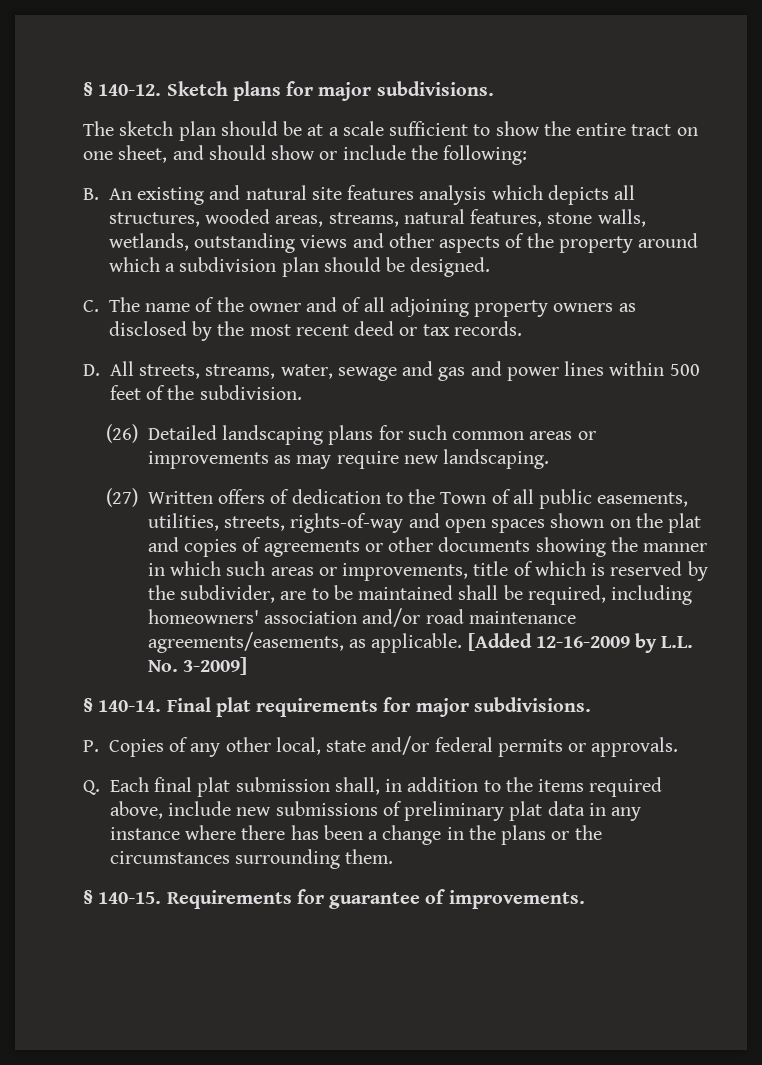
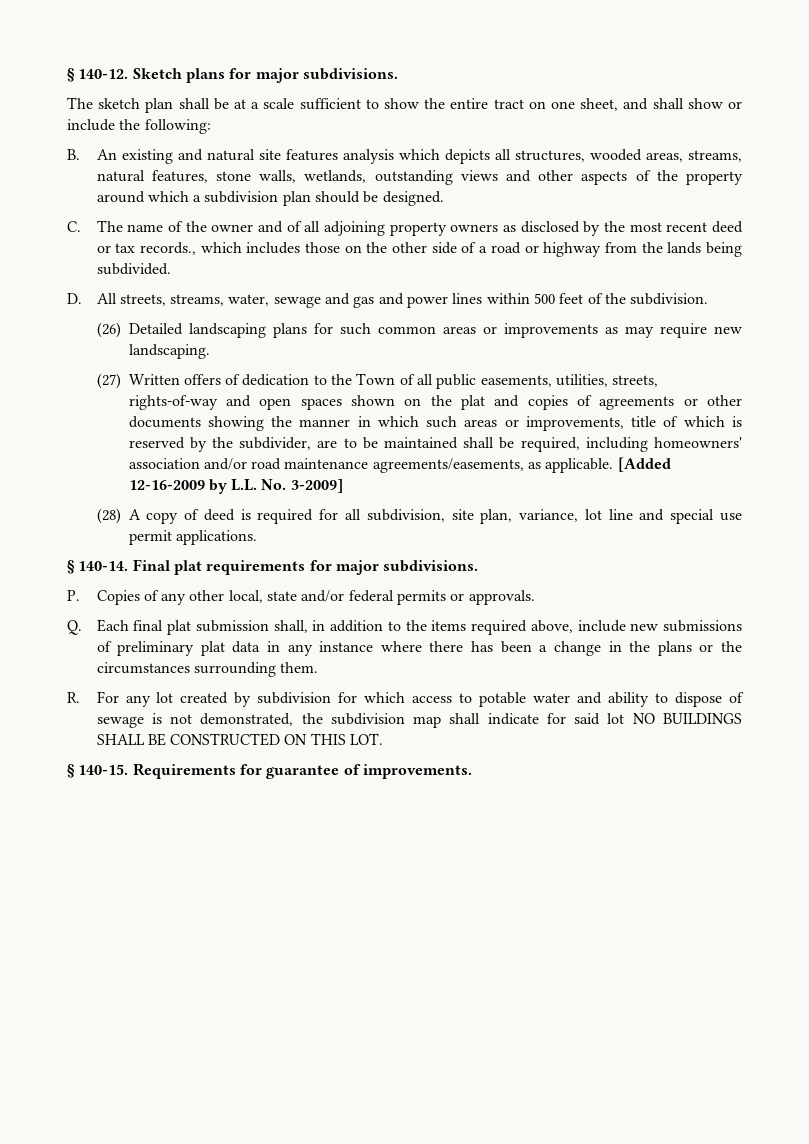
[220,121,278,136] should -> [178,98,210,109] shall
[208,145,266,160] should -> [652,98,684,109] shall
[453,321,522,336] records. -> [139,242,743,257] [96,263,171,275] records., which includes those on the other side of a road or highway from the lands being subdivided.
(248, 666) none -> [96,508,743,524] [128,530,257,545] // (28) A copy of deed is required for all subdivision, site plan, variance, lot line and special use permit applications.
(394, 856) none -> [67,691,745,707] [96,713,742,728] [96,733,384,746] // R. For any lot created by subdivision for which access to potable water and ability to dispose of sewage is not demonstrated, the subdivision map shall indicate for said lot NO BUILDINGS SHALL BE CONSTRUCTED ON THIS LOT.

